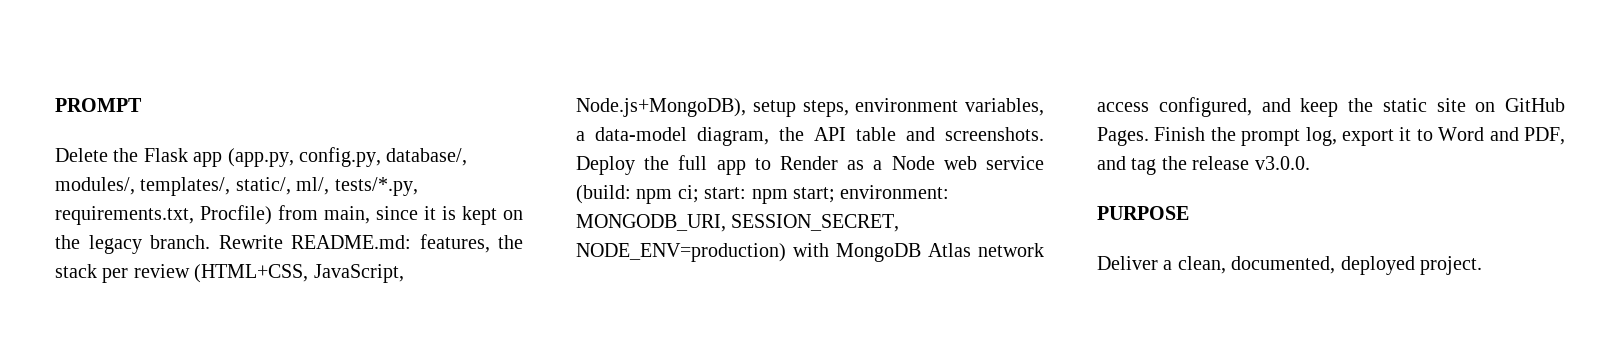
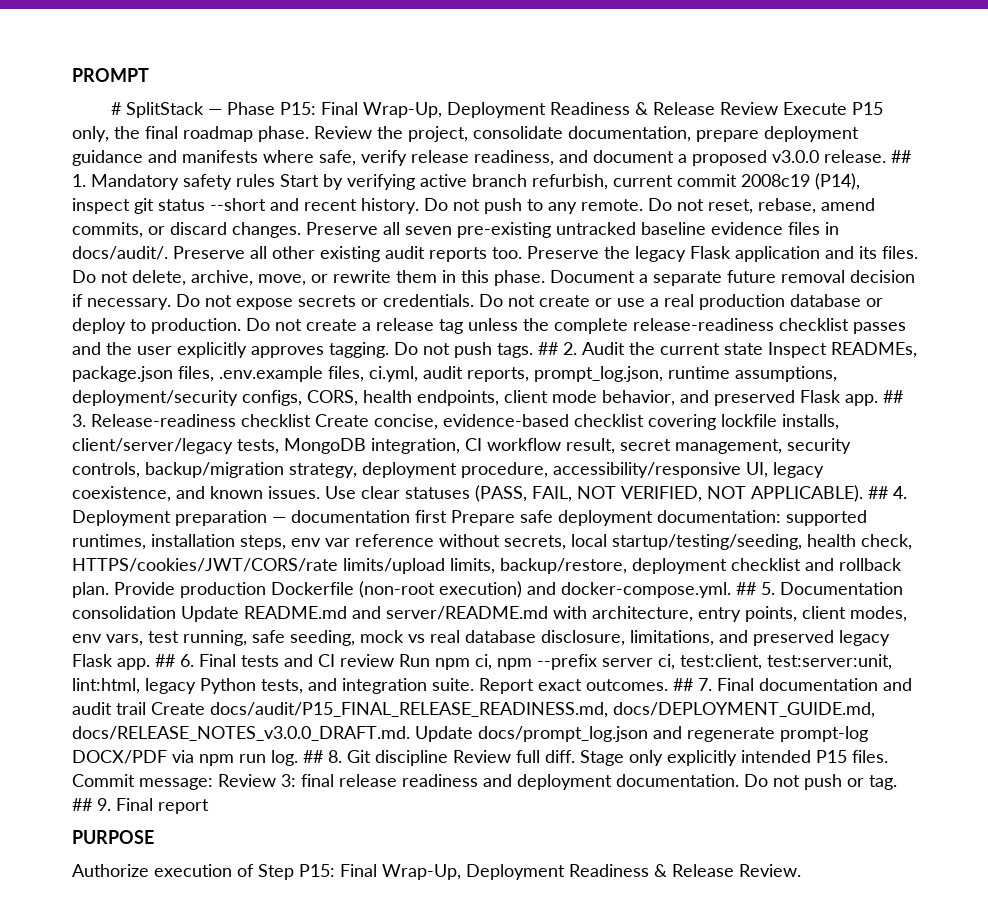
[55,147,468,167] [55,177,418,196] [55,205,523,225] [55,234,523,254] [55,264,404,283] [576,98,1044,117] [576,127,1044,146] [576,155,1044,175] [576,185,950,204] [576,214,900,232] [576,243,1044,262] [1097,97,1565,117] [1097,127,1565,146] [1097,156,1310,175] [1097,206,1189,220] [1097,256,1482,275] Delete the Flask app (app.py, config.py, database/, modules/, templates/, static/, ml/, tests/*.py, requirements.txt, Procfile) from main, since it is kept on the legacy branch. Rewrite README.md: features, the stack per review (HTML+CSS, JavaScript, Node.js+MongoDB), setup steps, environment variables, a data-model diagram, the API table and screenshots. Deploy the full app to Render as a Node web service (build: npm ci; start: npm start; environment: MONGODB_URI, SESSION_SECRET, NODE_ENV=production) with MongoDB Atlas network access configured, and keep the static site on GitHub Pages. Finish the prompt log, export it to Word and PDF, and tag the release v3.0.0. // PURPOSE // Deliver a clean, documented, deployed project. -> [110,102,883,118] [72,126,859,142] [72,150,911,166] [72,173,860,190] [72,198,875,214] [72,222,839,238] [72,246,918,262] [72,270,915,286] [72,294,883,310] [72,318,906,334] [72,342,917,358] [72,366,837,382] [72,390,903,406] [72,414,839,430] [72,438,851,454] [72,462,824,478] [72,485,907,502] [72,510,867,526] [72,534,912,550] [72,558,902,574] [72,581,903,598] [72,606,907,622] [72,630,890,646] [72,654,892,670] [72,678,912,694] [72,702,875,718] [72,726,868,742] [72,750,888,766] [72,774,897,790] [72,798,209,814] [72,830,154,844] [72,864,801,880] # SplitStack — Phase P15: Final Wrap-Up, Deployment Readiness & Release Review Execute P15 only, the final roadmap phase. Review the project, consolidate documentation, prepare deployment guidance and manifests where safe, verify release readiness, and document a proposed v3.0.0 release. ## 1. Mandatory safety rules Start by verifying active branch refurbish, current commit 2008c19 (P14), inspect git status --short and recent history. Do not push to any remote. Do not reset, rebase, amend commits, or discard changes. Preserve all seven pre-existing untracked baseline evidence files in docs/audit/. Preserve all other existing audit reports too. Preserve the legacy Flask application and its files. Do not delete, archive, move, or rewrite them in this phase. Document a separate future removal decision if necessary. Do not expose secrets or credentials. Do not create or use a real production database or deploy to production. Do not create a release tag unless the complete release-readiness checklist passes and the user explicitly approves tagging. Do not push tags. ## 2. Audit the current state Inspect READMEs, package.json files, .env.example files, ci.yml, audit reports, prompt_log.json, runtime assumptions, deployment/security configs, CORS, health endpoints, client mode behavior, and preserved Flask app. ## 3. Release-readiness checklist Create concise, evidence-based checklist covering lockfile installs, client/server/legacy tests, MongoDB integration, CI workflow result, secret management, security controls, backup/migration strategy, deployment procedure, accessibility/responsive UI, legacy coexistence, and known issues. Use clear statuses (PASS, FAIL, NOT VERIFIED, NOT APPLICABLE). ## 4. Deployment preparation — documentation first Prepare safe deployment documentation: supported runtimes, installation steps, env var reference without secrets, local startup/testing/seeding, health check, HTTPS/cookies/JWT/CORS/rate limits/upload limits, backup/restore, deployment checklist and rollback plan. Provide production Dockerfile (non-root execution) and docker-compose.yml. ## 5. Documentation consolidation Update README.md and server/README.md with architecture, entry points, client modes, env vars, test running, safe seeding, mock vs real database disclosure, limitations, and preserved legacy Flask app. ## 6. Final tests and CI review Run npm ci, npm --prefix server ci, test:client, test:server:unit, lint:html, legacy Python tests, and integration suite. Report exact outcomes. ## 7. Final documentation and audit trail Create docs/audit/P15_FINAL_RELEASE_READINESS.md, docs/DEPLOYMENT_GUIDE.md, docs/RELEASE_NOTES_v3.0.0_DRAFT.md. Update docs/prompt_log.json and regenerate prompt-log DOCX/PDF via npm run log. ## 8. Git discipline Review full diff. Stage only explicitly intended P15 files. Commit message: Review 3: final release readiness and deployment documentation. Do not push or tag. ## 9. Final report // PURPOSE // Authorize execution of Step P15: Final Wrap-Up, Deployment Readiness & Release Review.

